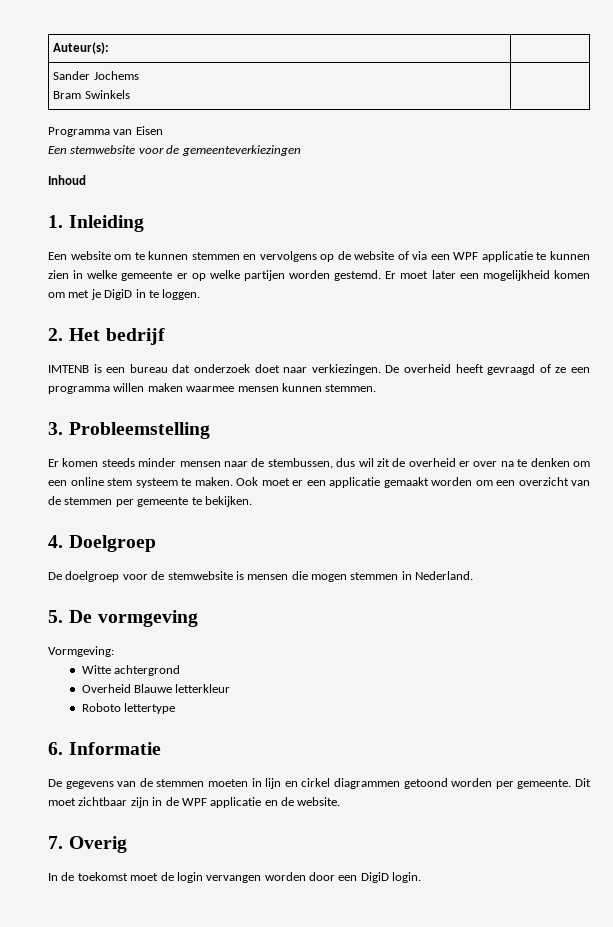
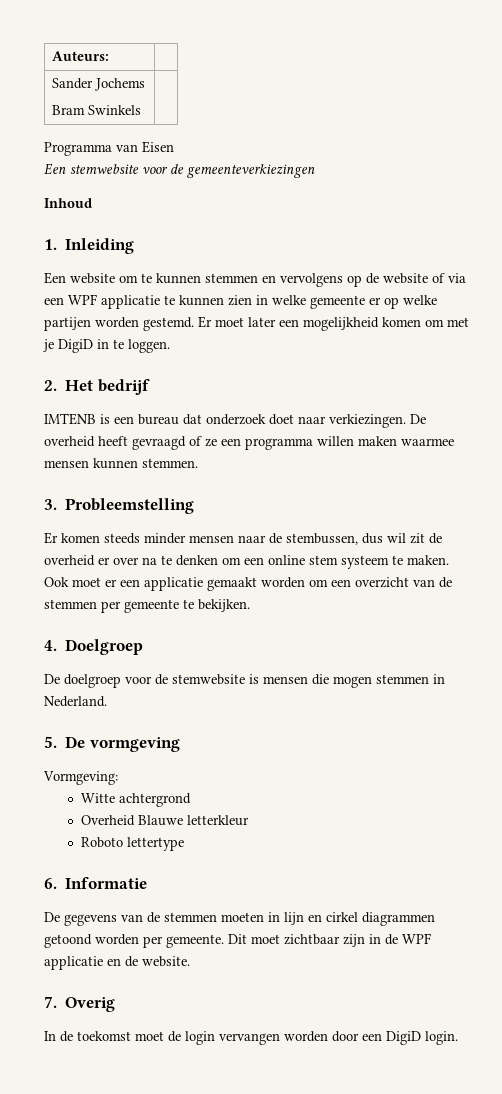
[53,42,110,54] Auteur(s): -> [51,51,109,61] Auteurs:

